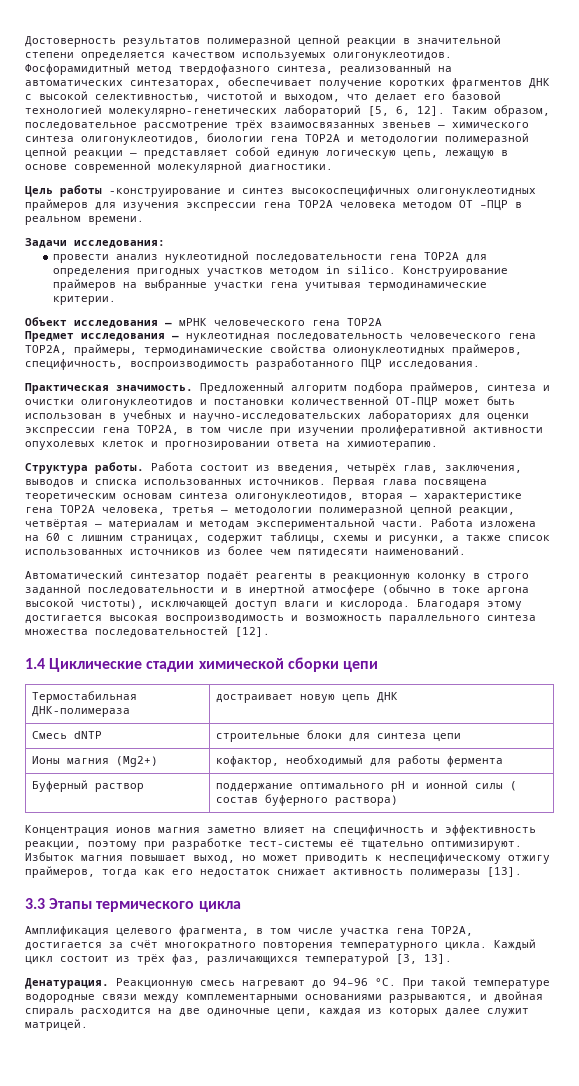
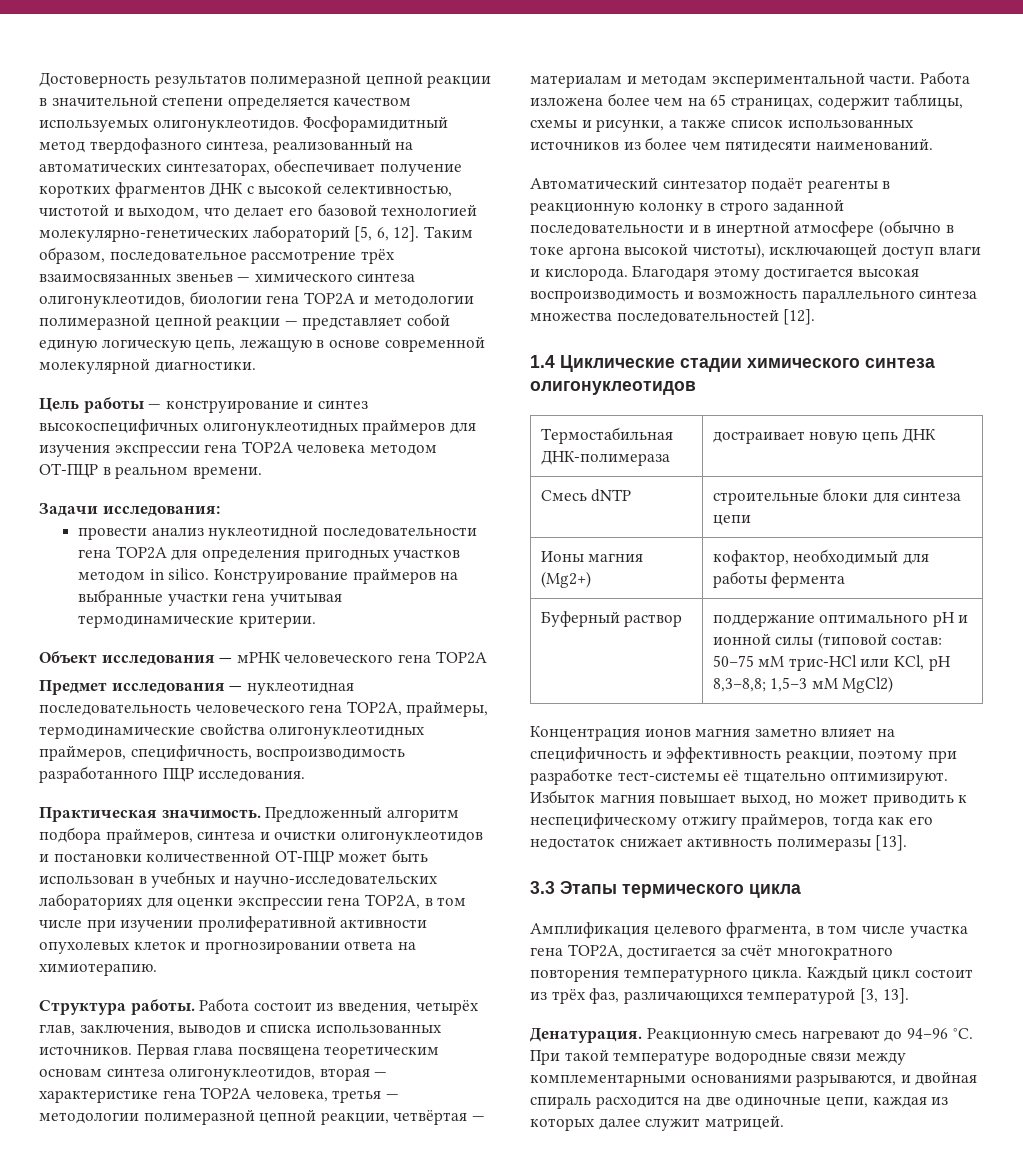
[109,188,221,197] -конструирование -> [148,400,299,413] — конструирование
[459,200,508,211] ОТ –ПЦР -> [39,463,98,478] ОТ-ПЦР
[333,347,445,356] олионуклеотидных -> [269,726,426,739] олигонуклеотидных
[25,533,123,541] на 60 с лишним -> [607,93,727,106] более чем на 65
[198,657,378,672] химической сборки цепи -> [747,358,935,368] [530,381,696,395] химического синтеза олигонуклеотидов
[509,781,517,791] [215,794,398,806] ( состав буферного раствора) -> [817,632,943,649] [712,655,951,671] [712,676,894,693] (типовой состав: 50–75 мМ трис-HCl или KCl, pH 8,3–8,8; 1,5–3 мМ MgCl2)

